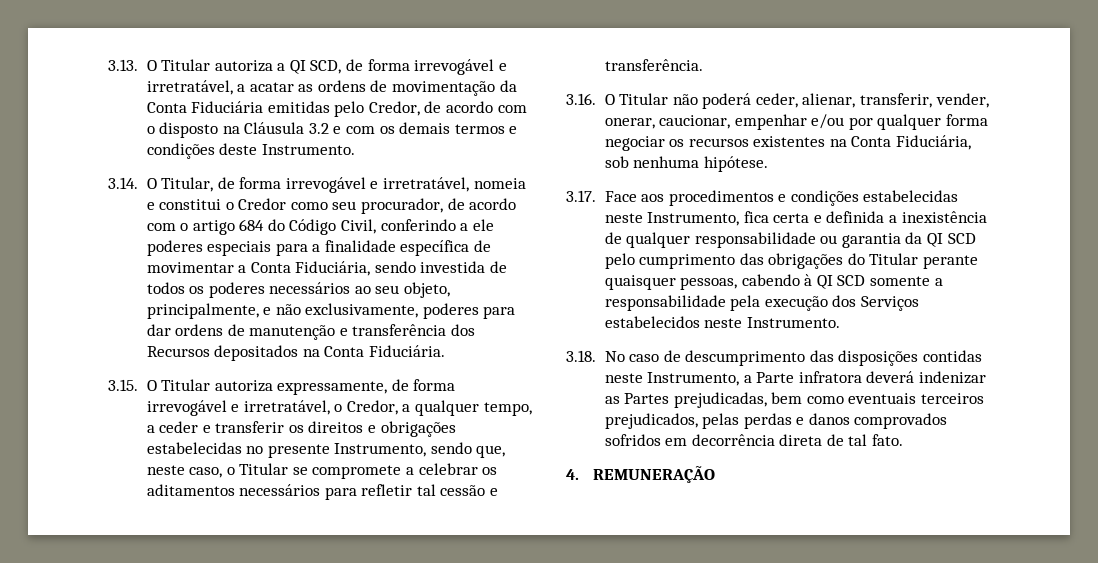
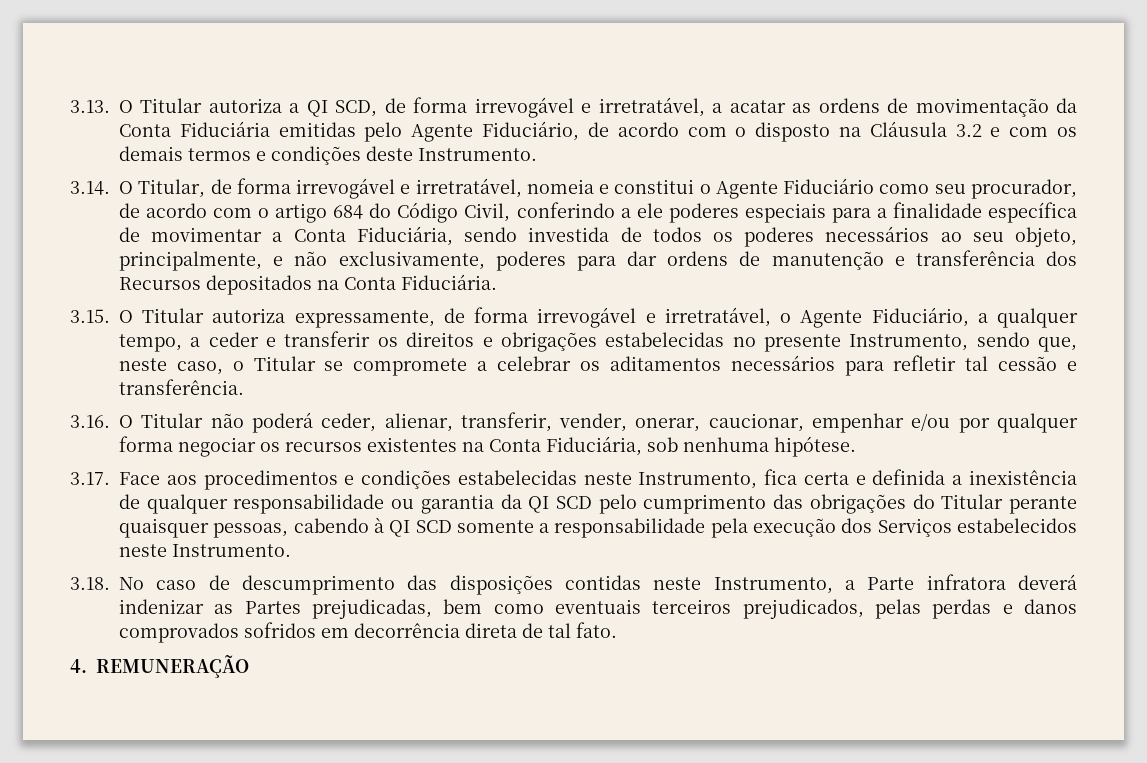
[368,101,420,116] Credor, -> [411,121,580,142] Agente Fiduciário,
[238,198,287,210] Credor -> [715,178,875,199] Agente Fiduciário
[346,400,398,415] Credor, -> [800,307,969,328] Agente Fiduciário,

